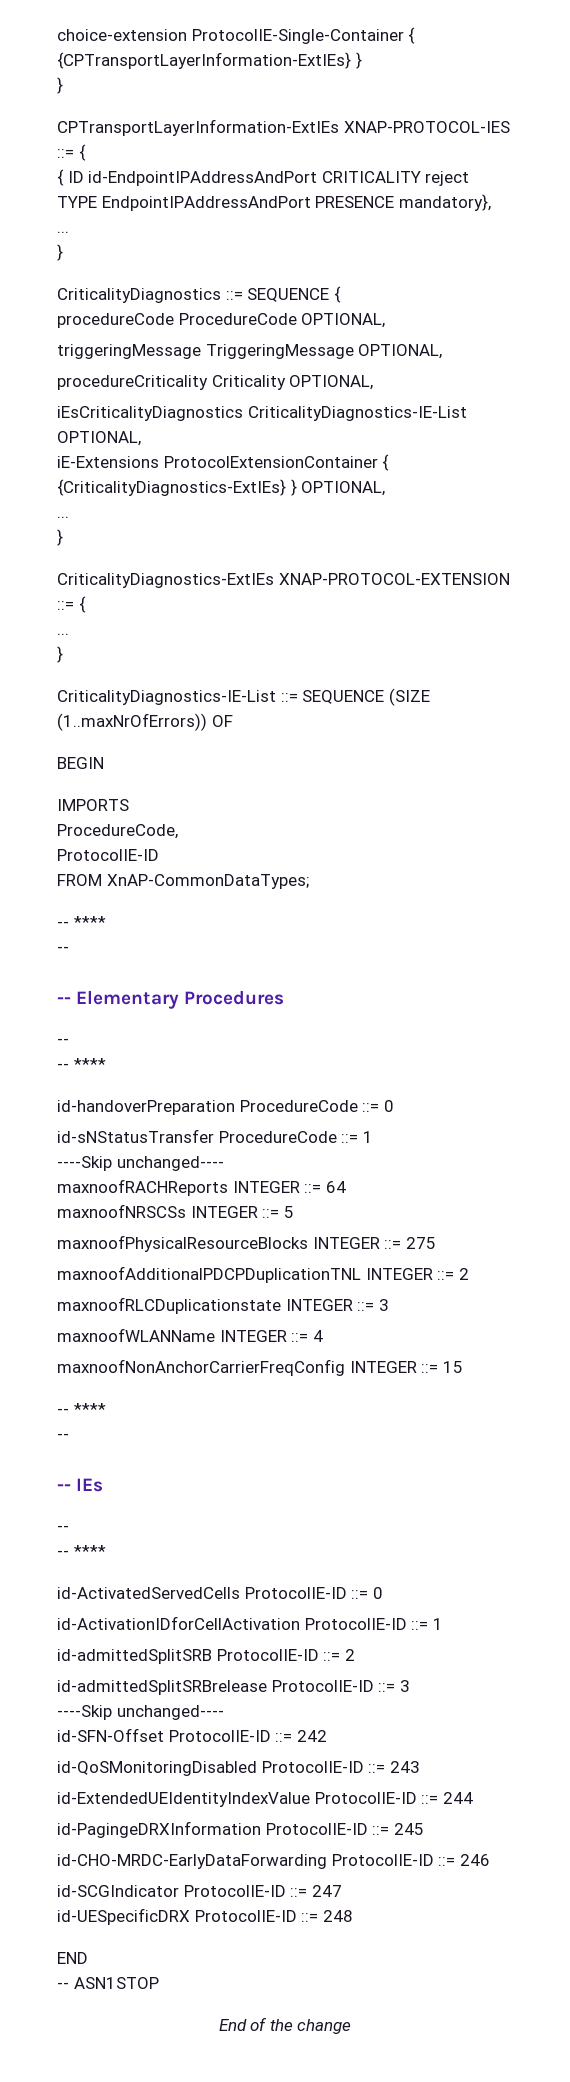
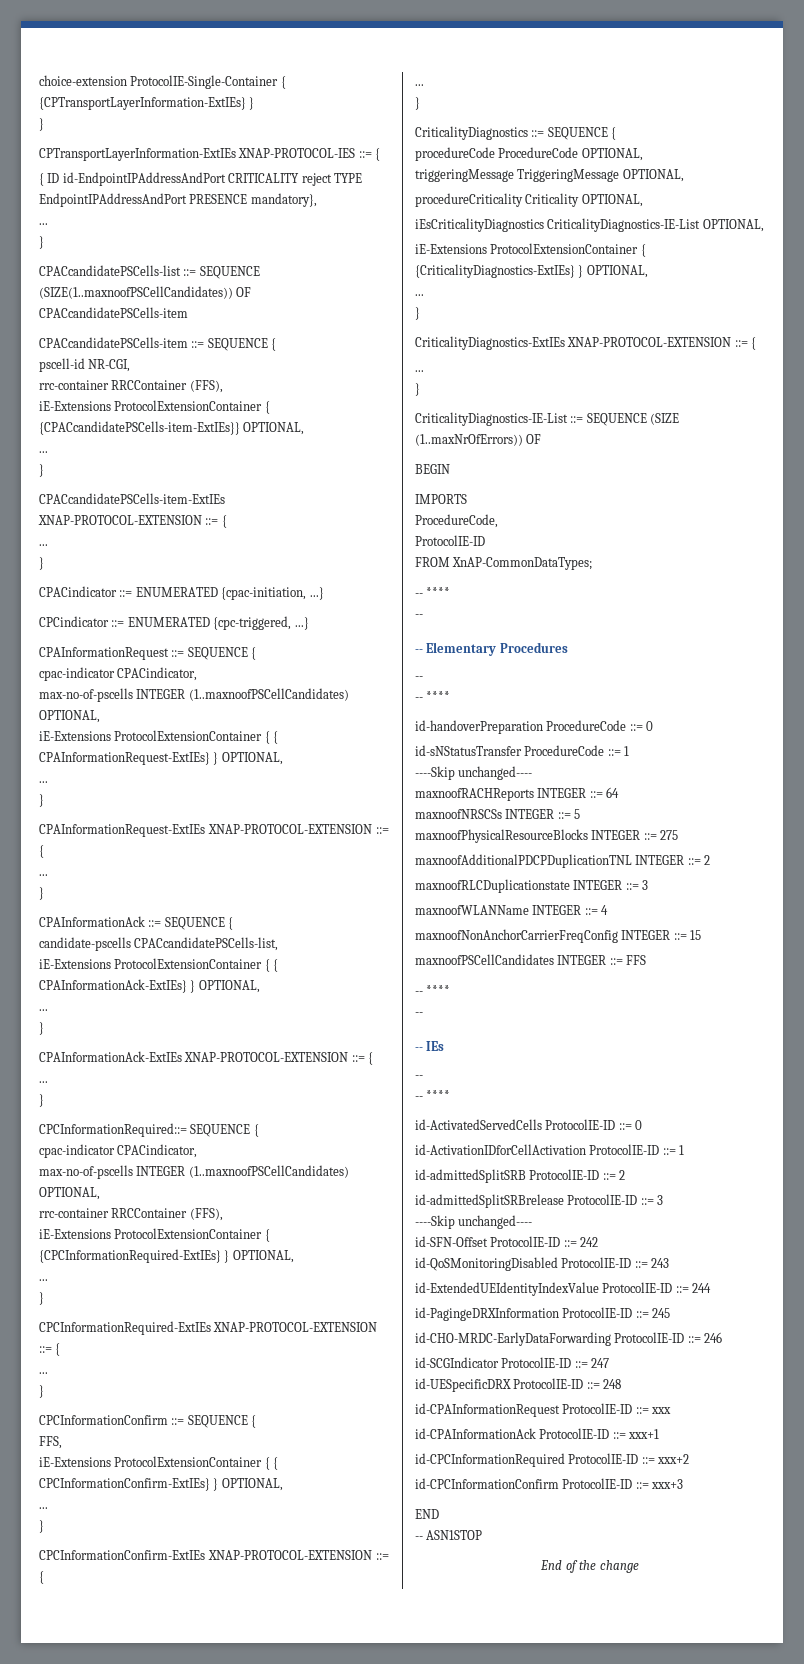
(63, 252) none -> [39,265,260,279] [39,286,252,299] [39,307,188,318] [39,337,277,351] [39,358,131,372] [39,380,223,393] [39,400,270,414] [39,421,305,435] [39,451,48,453] [39,464,44,477] [39,493,225,504] [38,515,227,528] [39,544,48,546] [39,557,44,570] [39,586,324,600] [39,616,309,630] [39,647,257,660] [39,667,198,681] [39,688,349,702] [39,710,100,723] [39,730,279,744] [39,752,283,765] [39,781,48,783] [39,794,44,807] [39,824,389,837] [39,845,44,858] [39,874,48,876] [39,887,44,900] [39,916,234,930] [39,937,279,951] [39,958,279,972] [39,979,260,993] [39,1009,48,1011] [39,1022,44,1035] [39,1051,374,1065] [39,1081,48,1083] [39,1094,44,1107] [39,1123,259,1137] [39,1144,198,1158] [39,1165,349,1179] [39,1187,100,1200] [39,1208,223,1221] [39,1228,270,1242] [39,1249,294,1263] [39,1279,48,1281] [39,1292,44,1305] [39,1321,378,1335] [39,1343,61,1356] [39,1372,48,1374] [39,1385,44,1398] [39,1415,257,1428] [39,1436,62,1449] [39,1456,279,1470] [39,1478,283,1491] [39,1507,48,1509] [39,1520,44,1533] [39,1550,389,1560] [39,1571,44,1584] [415,84,424,86] [415,97,420,110] // CPACcandidatePSCells-list ::= SEQUENCE (SIZE(1..maxnoofPSCellCandidates)) OF CPACcandidatePSCells-item // CPACcandidatePSCells-item ::= SEQUENCE { // pscell-id NR-CGI, // rrc-container RRCContainer (FFS), // iE-Extensions ProtocolExtensionContainer { {CPACcandidatePSCells-item-ExtIEs}} OPTIONAL, // ... // } // CPACcandidatePSCells-item-ExtIEs XNAP-PROTOCOL-EXTENSION ::= { // ... // } // CPACindicator ::= ENUMERATED {cpac-initiation, ...} // CPCindicator ::= ENUMERATED {cpc-triggered, ...} // CPAInformationRequest ::= SEQUENCE { // cpac-indicator CPACindicator, // max-no-of-pscells INTEGER (1..maxnoofPSCellCandidates) OPTIONAL, // iE-Extensions ProtocolExtensionContainer { { CPAInformationRequest-ExtIEs} } OPTIONAL, // ... // } // CPAInformationRequest-ExtIEs XNAP-PROTOCOL-EXTENSION ::= { // ... // } // CPAInformationAck ::= SEQUENCE { // candidate-pscells CPACcandidatePSCells-list, // iE-Extensions ProtocolExtensionContainer { { CPAInformationAck-ExtIEs} } OPTIONAL, // ... // } // CPAInformationAck-ExtIEs XNAP-PROTOCOL-EXTENSION ::= { // ... // } // CPCInformationRequired::= SEQUENCE { // cpac-indicator CPACindicator, // max-no-of-pscells INTEGER (1..maxnoofPSCellCandidates) OPTIONAL, // rrc-container RRCContainer (FFS), // iE-Extensions ProtocolExtensionContainer { {CPCInformationRequired-ExtIEs} } OPTIONAL, // ... // } // CPCInformationRequired-ExtIEs XNAP-PROTOCOL-EXTENSION ::= { // ... // } // CPCInformationConfirm ::= SEQUENCE { // FFS, // iE-Extensions ProtocolExtensionContainer { { CPCInformationConfirm-ExtIEs} } OPTIONAL, // ... // } // CPCInformationConfirm-ExtIEs XNAP-PROTOCOL-EXTENSION ::= { // ... // }
(463, 1367) none -> [415,954,647,965] // maxnoofPSCellCandidates INTEGER ::= FFS
(353, 1916) none -> [415,1403,672,1417] [415,1428,660,1439] [415,1453,690,1467] [415,1478,684,1489] // id-CPAInformationRequest ProtocolIE-ID ::= xxx // id-CPAInformationAck ProtocolIE-ID ::= xxx+1 // id-CPCInformationRequired ProtocolIE-ID ::= xxx+2 // id-CPCInformationConfirm ProtocolIE-ID ::= xxx+3

